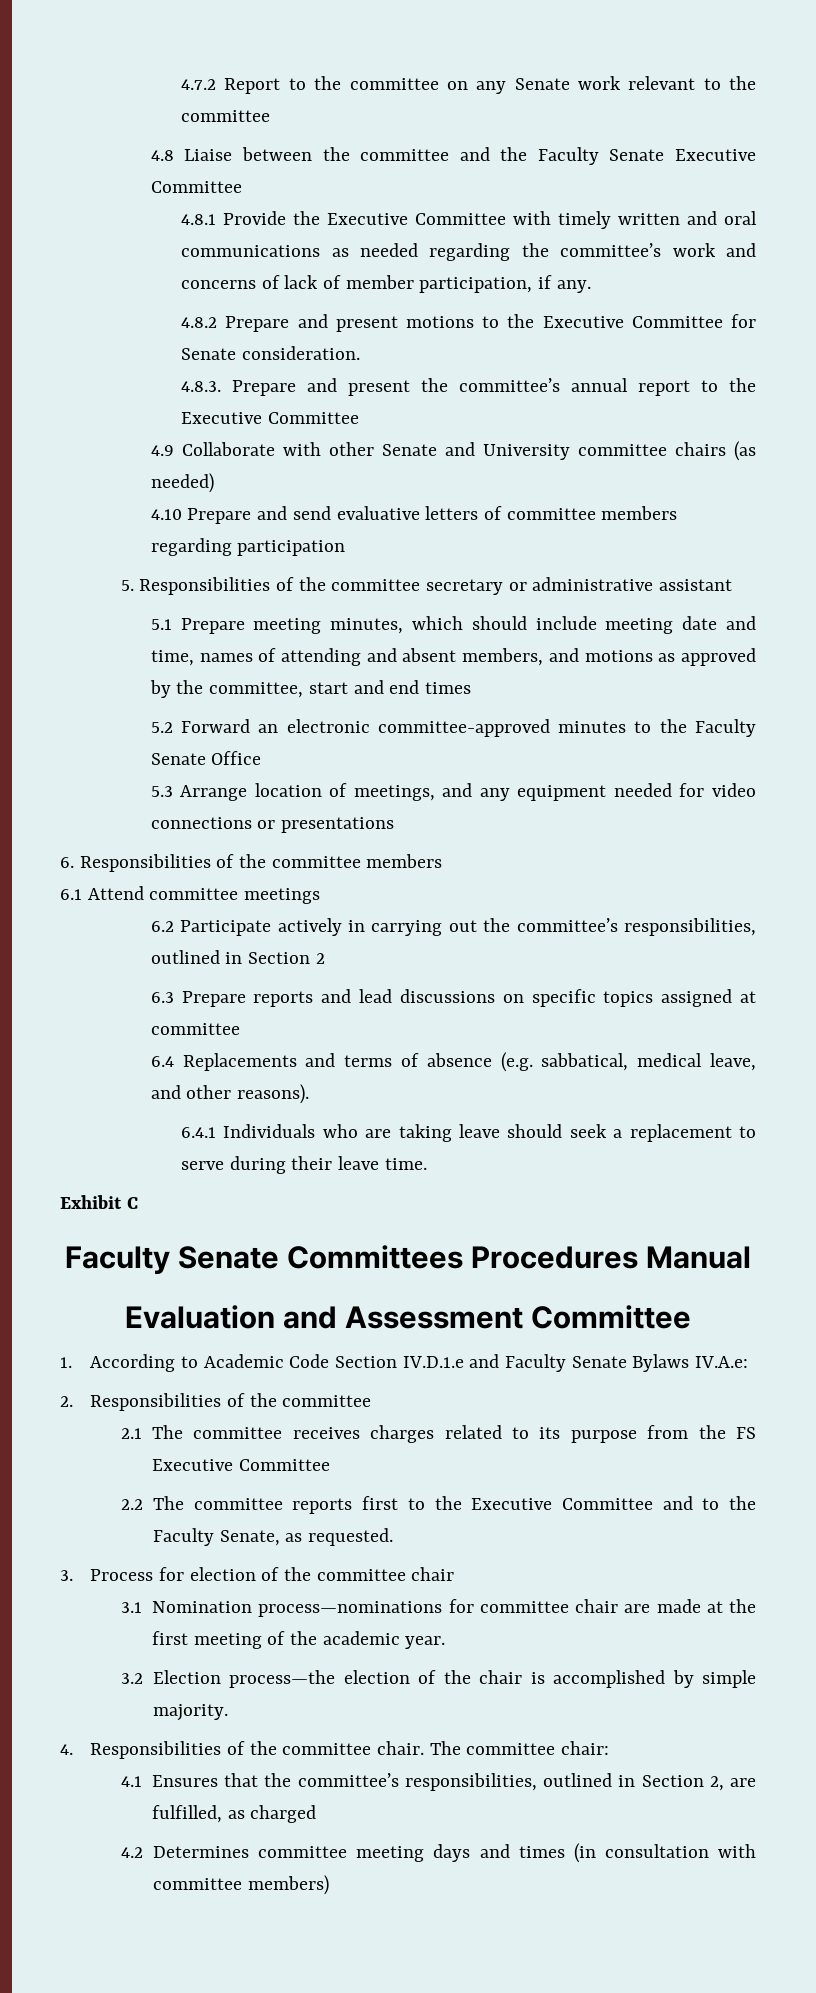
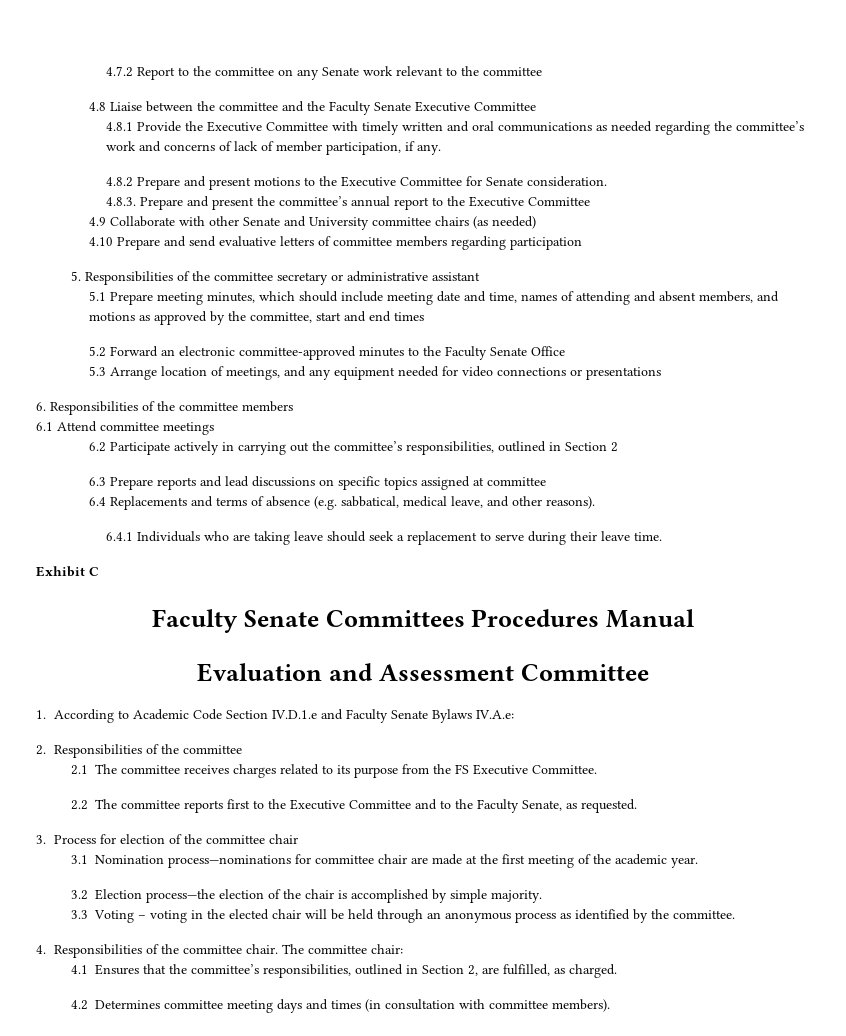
[238,1459,330,1471] Committee -> [532,765,598,774] Committee.
(229, 1712) none -> [71,909,736,923] // 3.3 Voting – voting in the elected chair will be held through an anonymous process as identified by the committee.
[250,1805,317,1823] charged -> [569,964,618,978] charged.
[247,1875,329,1895] members) -> [552,999,611,1012] members).

